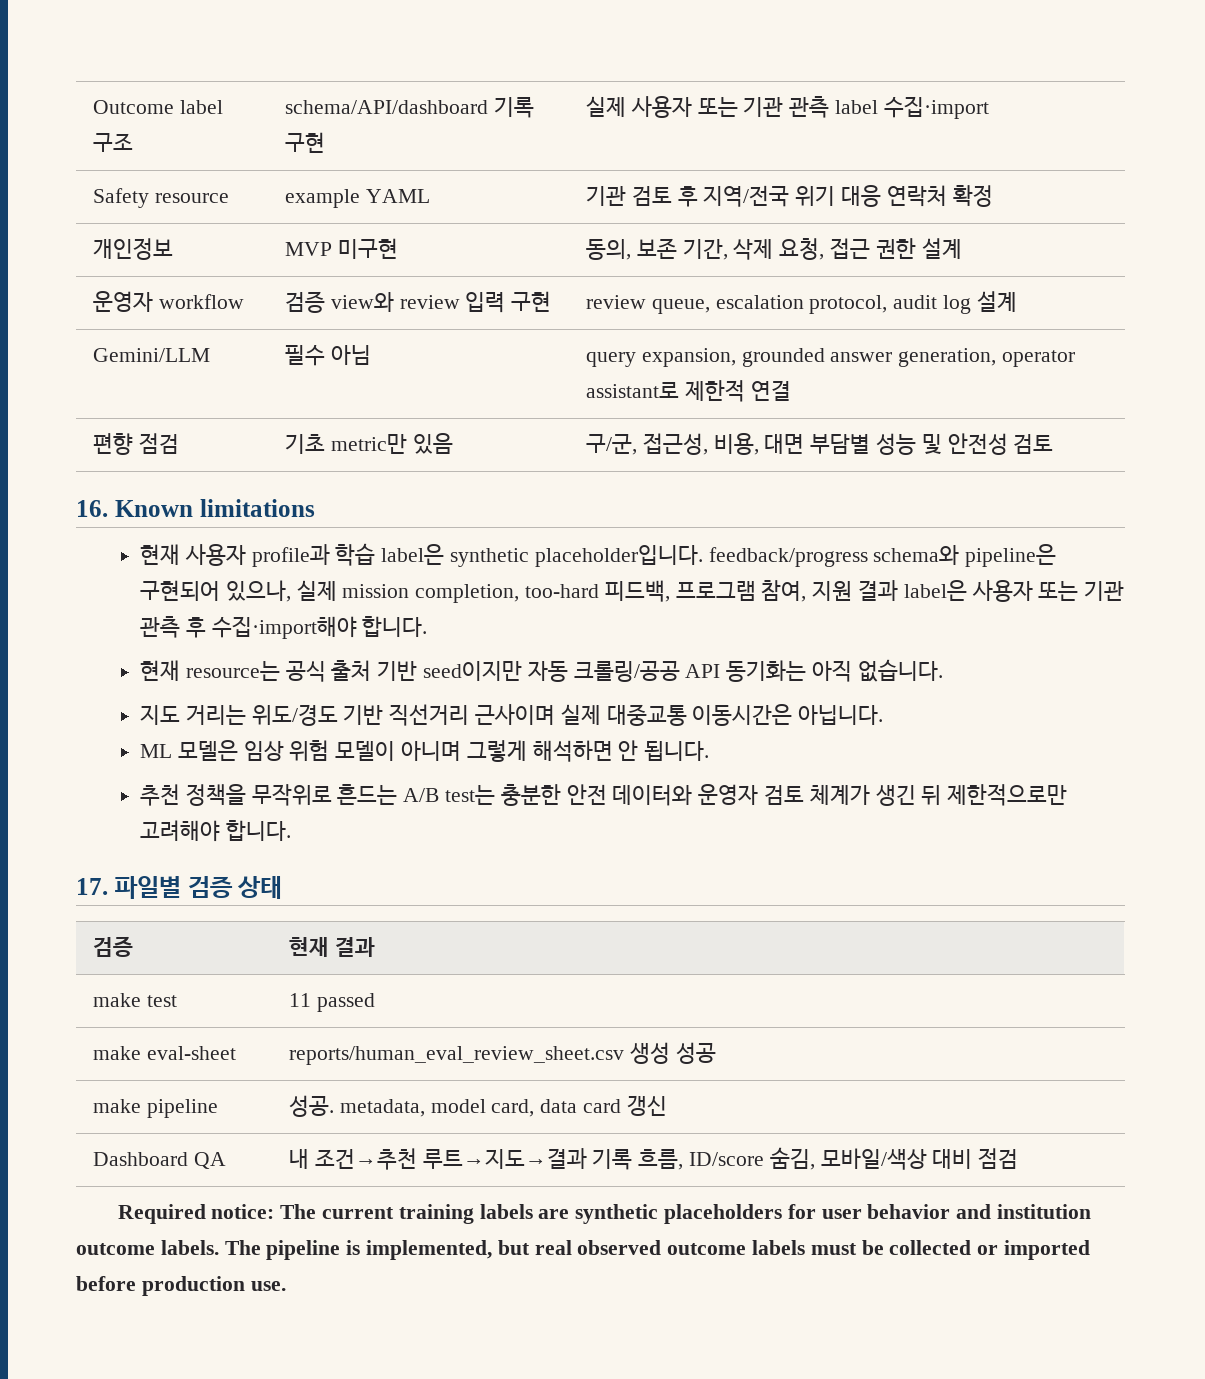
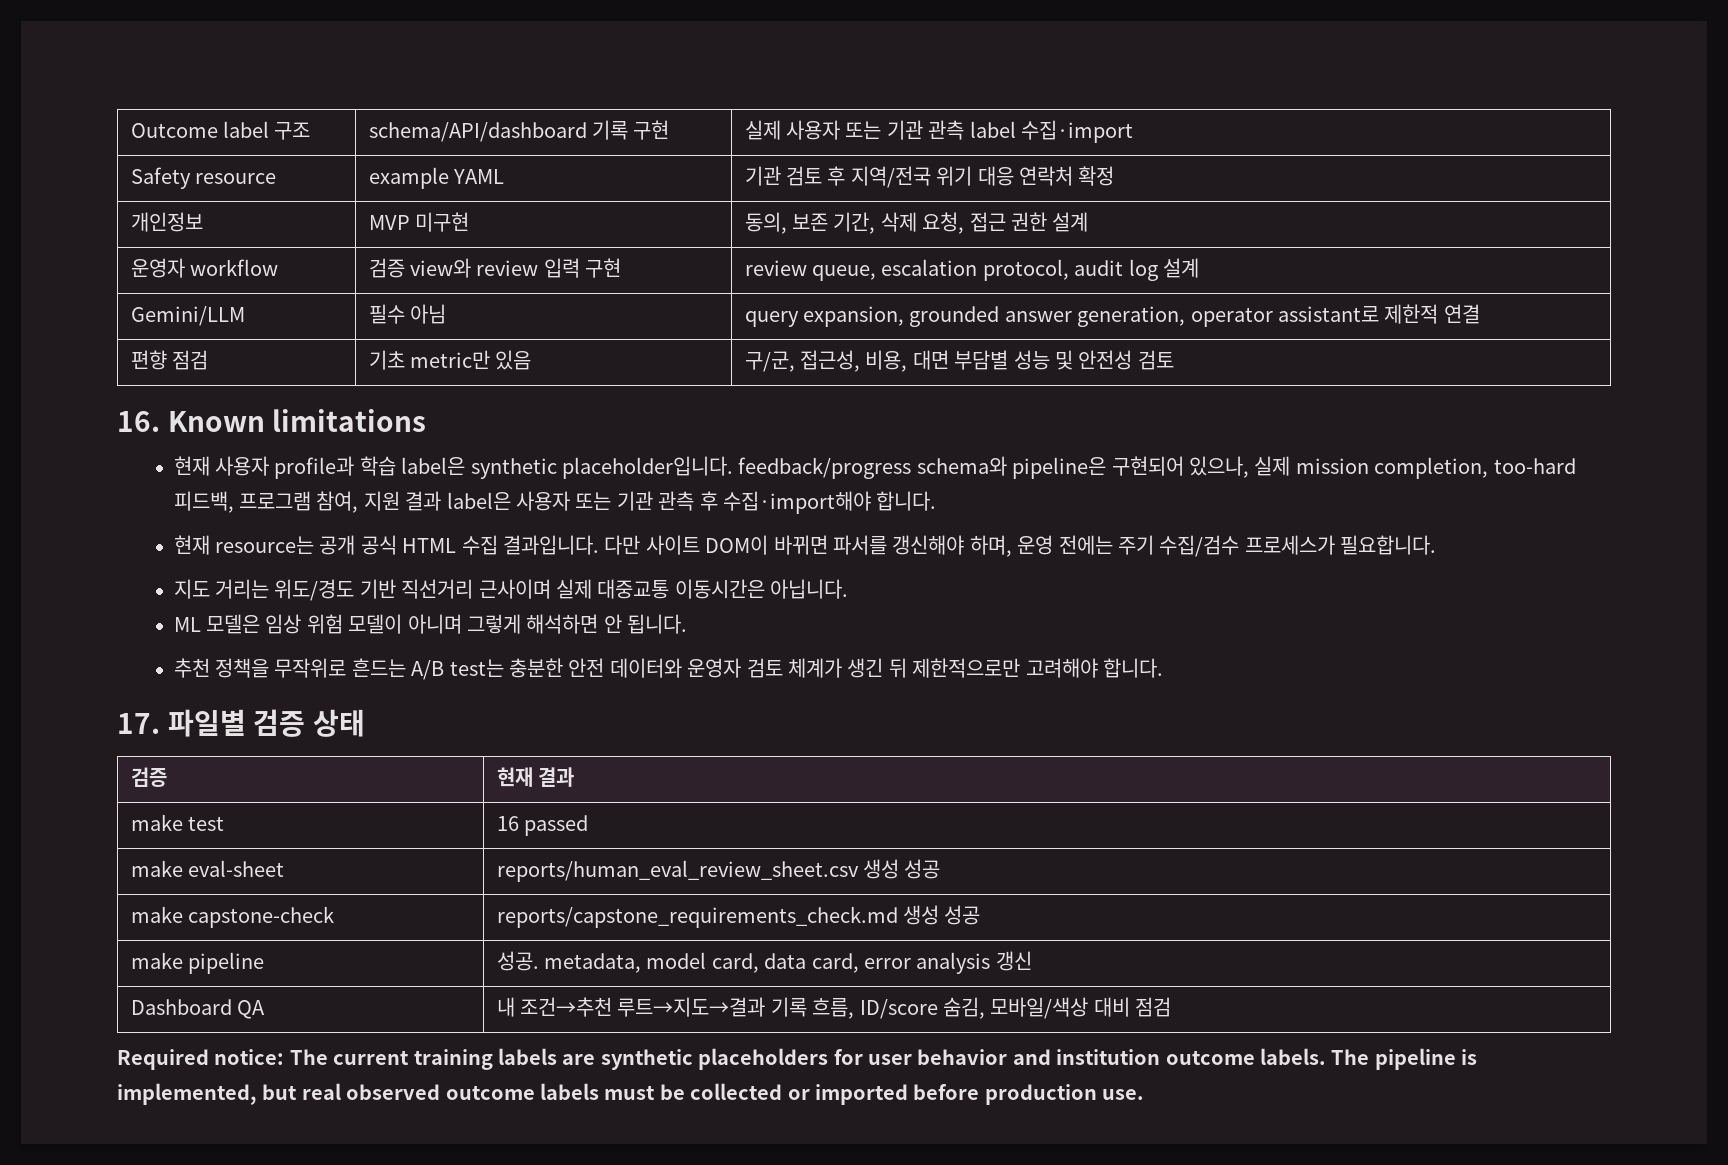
[285,659,943,682] 공식 출처 기반 seed이지만 자동 크롤링/공공 API 동기화는 아직 없습니다. -> [319,535,1437,557] 공개 공식 HTML 수집 결과입니다. 다만 사이트 DOM이 바뀌면 파서를 갱신해야 하며, 운영 전에는 주기 수집/검수 프로세스가 필요합니다.
[289,993,312,1007] 11 -> [496,816,519,831] 16
(716, 1053) none -> [130,906,334,928] [496,905,981,928] // make capstone-check | reports/capstone_requirements_check.md 생성 성공
[583,1099,622,1113] card -> [811,952,991,974] card, error analysis

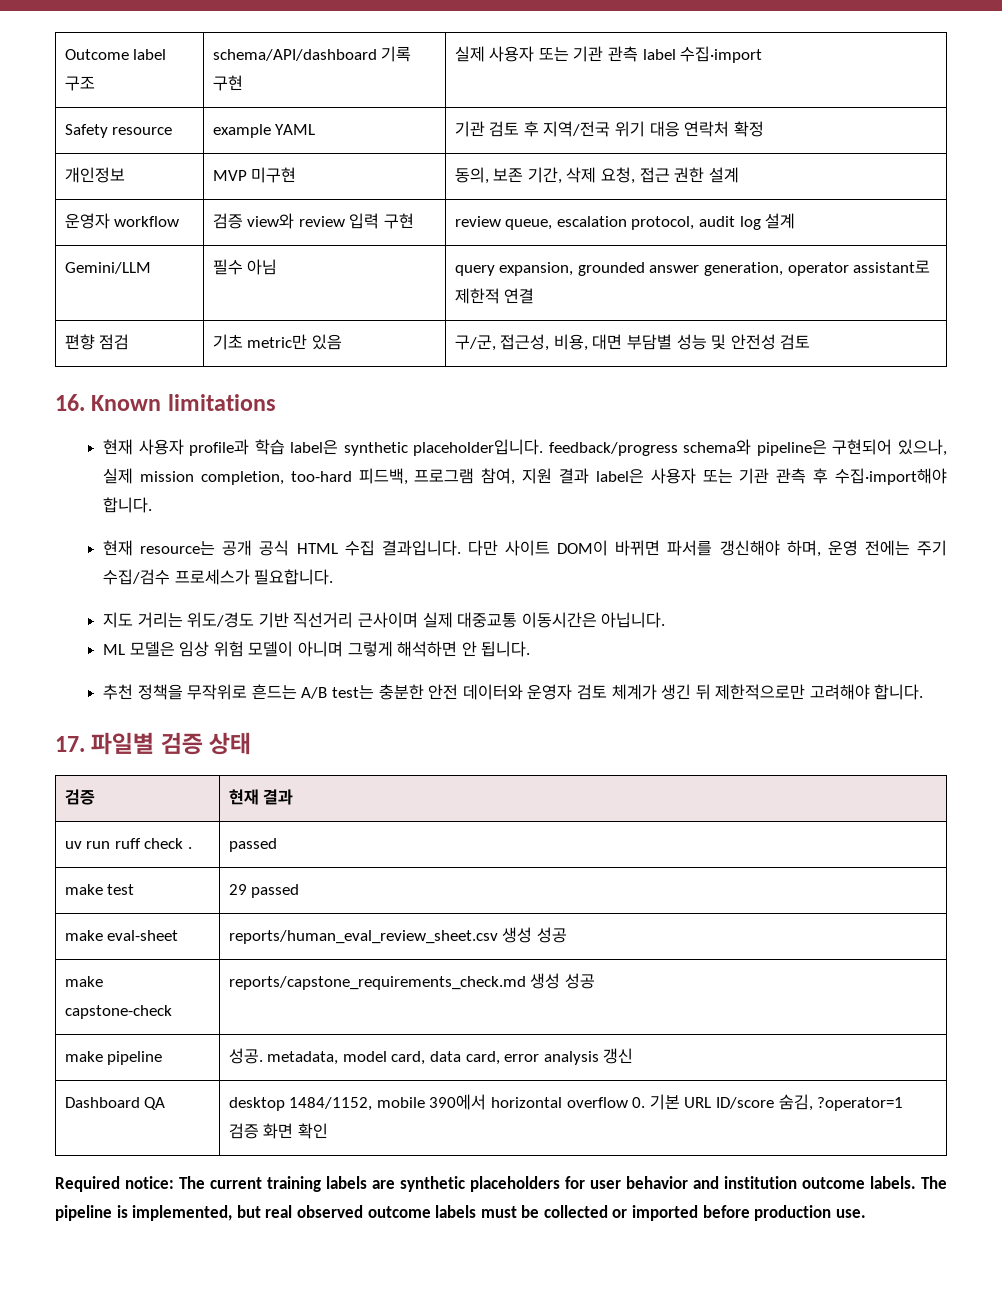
(574, 777) none -> [64,838,193,849] [228,838,277,852] // uv run ruff check . | passed
[496,816,519,831] 16 -> [228,884,247,895] 29
[496,997,1172,1019] 내 조건→추천 루트→지도→결과 기록 흐름, ID/score 숨김, 모바일/색상 대비 점검 -> [228,1094,904,1111] [228,1123,328,1139] desktop 1484/1152, mobile 390에서 horizontal overflow 0. 기본 URL ID/score 숨김, ?operator=1 검증 화면 확인

